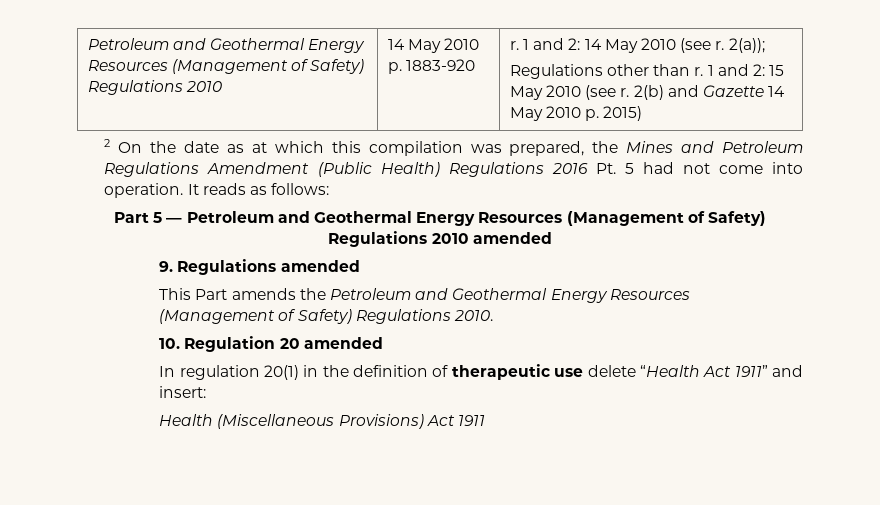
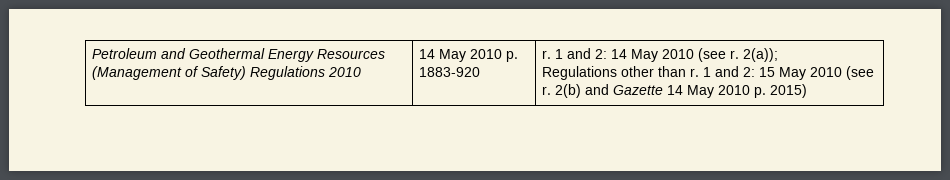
[104,139,804,156] [104,162,803,177] [104,183,330,198] [114,211,766,226] [328,231,552,247] [159,259,360,275] [159,288,690,303] [159,309,494,324] [159,336,383,352] [159,364,803,380] [159,386,207,398] [159,414,486,429] // 2 On the date as at which this compilation was prepared, the Mines and Petroleum Regulations Amendment (Public Health) Regulations 2016 Pt. 5 had not come into operation. It reads as follows: // Part 5 — Petroleum and Geothermal Energy Resources (Management of Safety) Regulations 2010 amended // 9. Regulations amended // This Part amends the Petroleum and Geothermal Energy Resources (Management of Safety) Regulations 2010. // 10. Regulation 20 amended // In regulation 20(1) in the definition of therapeutic use delete “Health Act 1911” and insert: // Health (Miscellaneous Provisions) Act 1911 -> (808, 91) none

